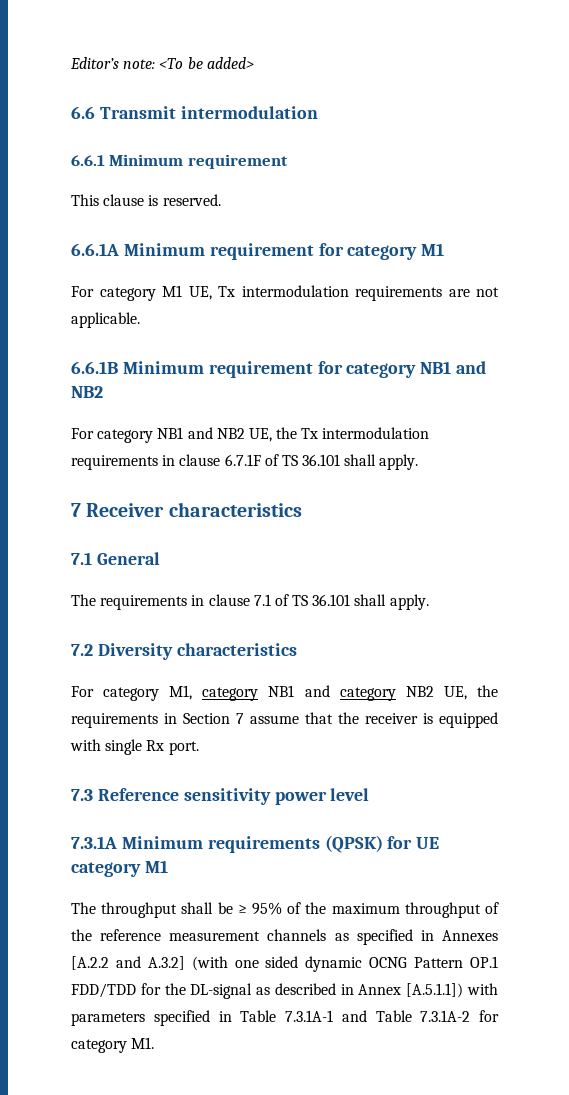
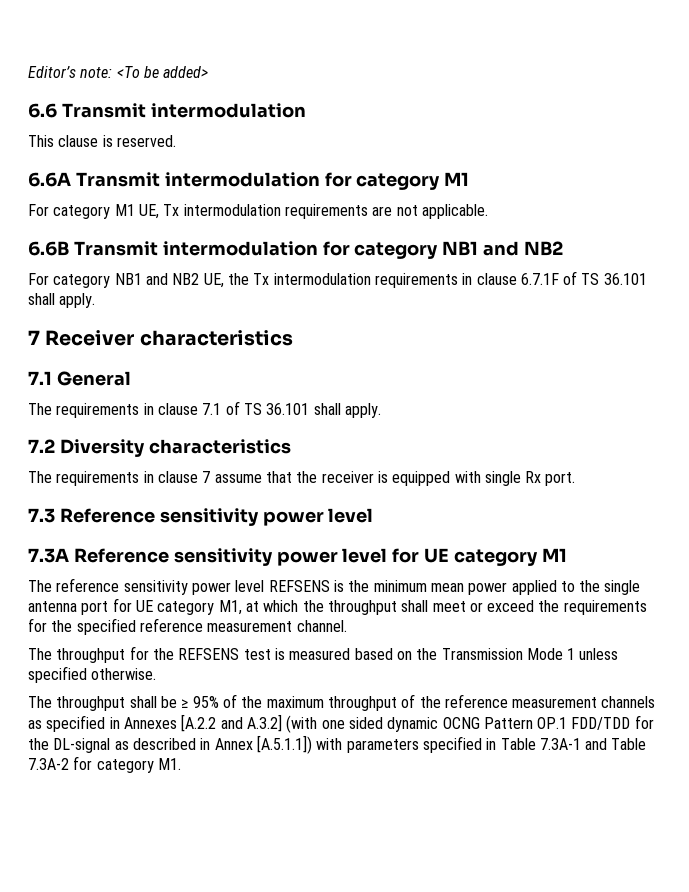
[71,154,288,169] // 6.6.1 Minimum requirement -> (306, 110) none
[71,243,314,260] 6.6.1A Minimum requirement -> [28,172,320,187] 6.6A Transmit intermodulation
[71,361,313,378] 6.6.1B Minimum requirement -> [28,241,318,256] 6.6B Transmit intermodulation
[71,685,498,701] [71,713,230,728] For category M1, category NB1 and category NB2 UE, the requirements in Section -> [28,471,198,486] The requirements in clause
[71,835,383,853] 7.3.1A Minimum requirements (QPSK) -> [28,548,388,566] 7.3A Reference sensitivity power level
(168, 866) none -> [28,578,641,595] [28,598,647,615] [28,618,347,635] [28,646,619,663] [28,666,157,683] // The reference sensitivity power level REFSENS is the minimum mean power applied to the single antenna port for UE category M1, at which the throughput shall meet or exceed the requirements for the specified reference measurement channel. // The throughput for the REFSENS test is measured based on the Transmission Mode 1 unless specified otherwise.
[285,1010,333,1022] 7.3.1A-1 -> [539,738,581,750] 7.3A-1
[420,1010,471,1022] 7.3.1A-2 -> [28,758,69,770] 7.3A-2

